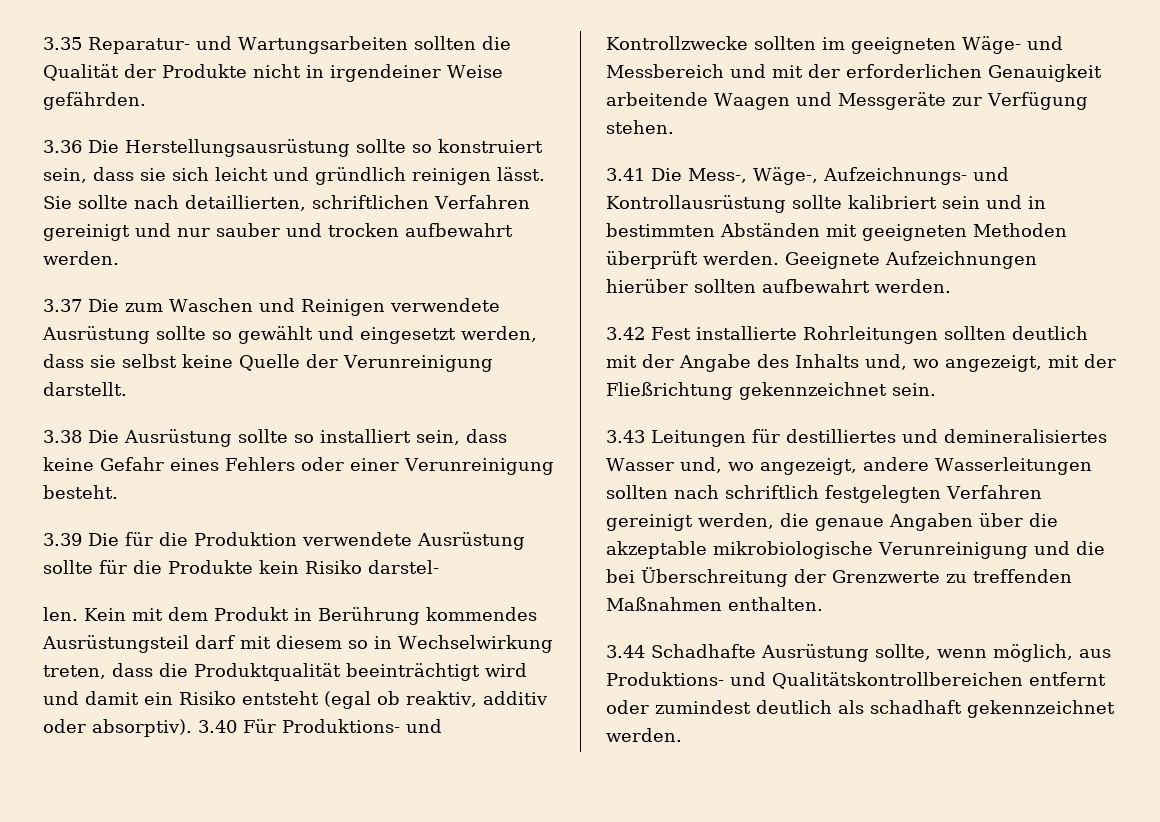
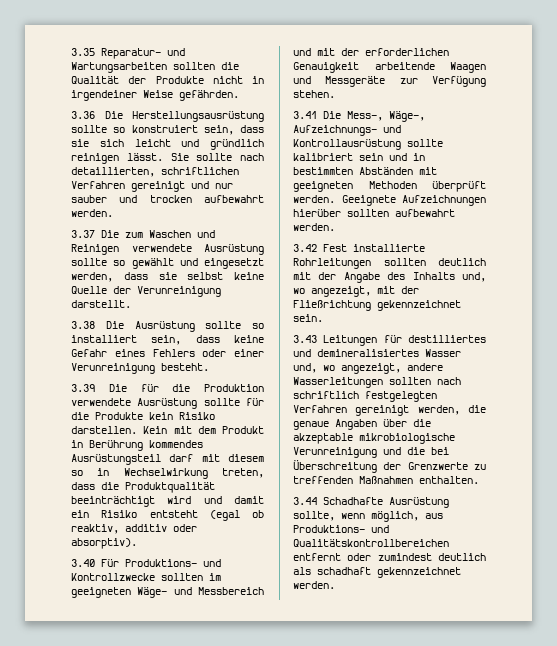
[368,560,439,574] [43,607,78,621] darstel- // len. -> [71,426,137,434] darstellen.
(192, 728) none -> (137, 543) //

